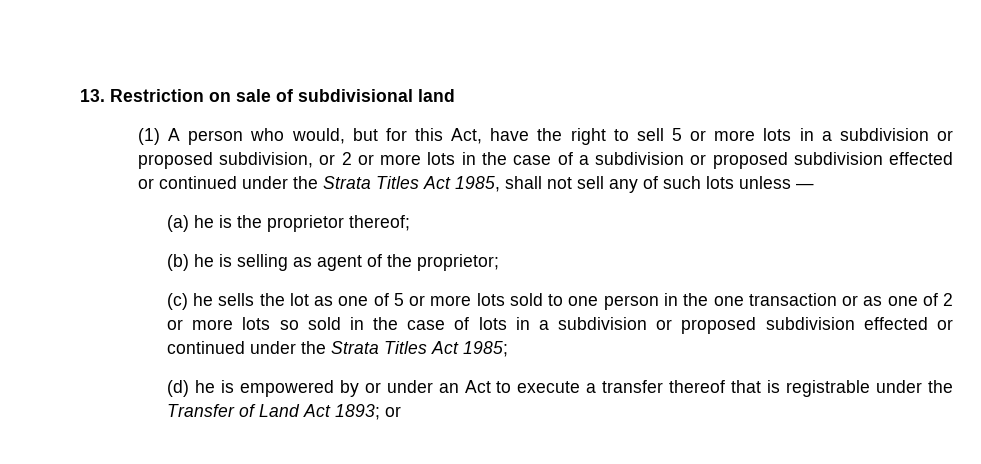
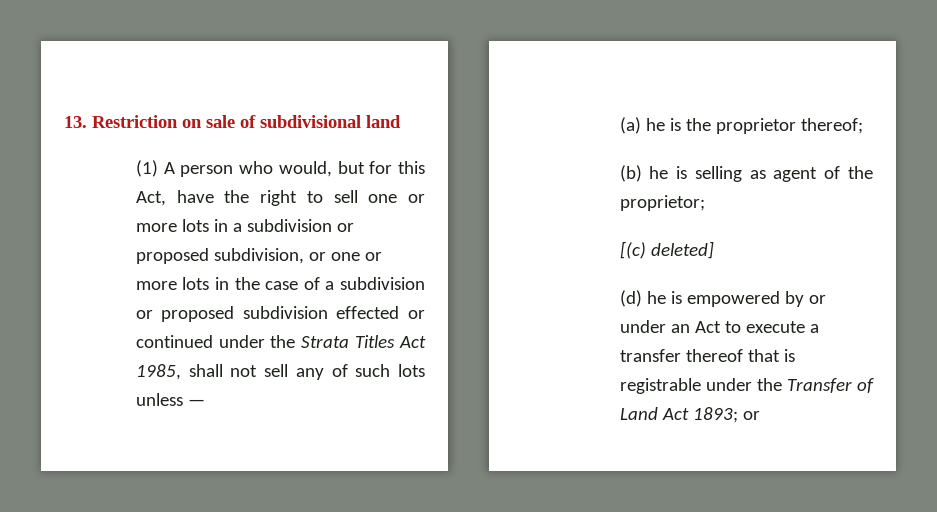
[671,128,682,141] 5 -> [368,194,398,203] one
[341,152,352,165] 2 -> [330,252,360,261] one
[166,293,953,310] [166,317,954,334] [166,341,508,357] (c) he sells the lot as one of 5 or more lots sold to one person in the one transaction or as one of 2 or more lots so sold in the case of lots in a subdivision or proposed subdivision effected or continued under the Strata Titles Act 1985; -> [619,241,714,259] [(c) deleted]

